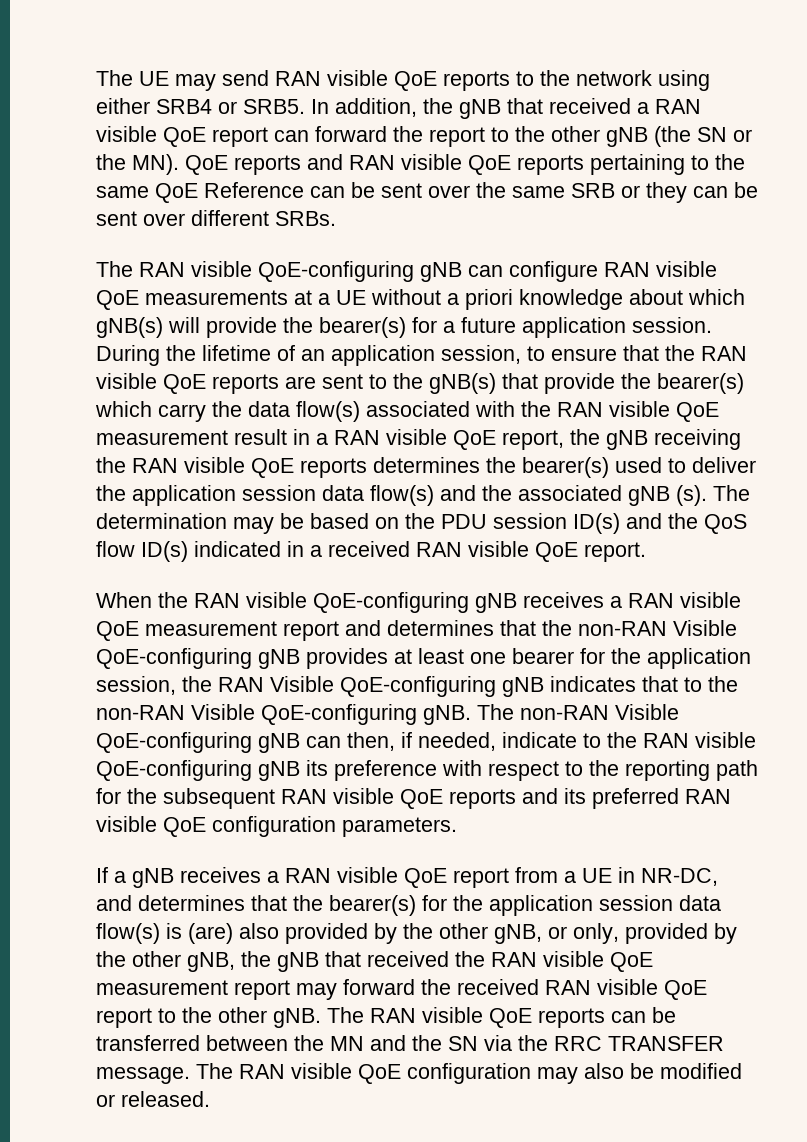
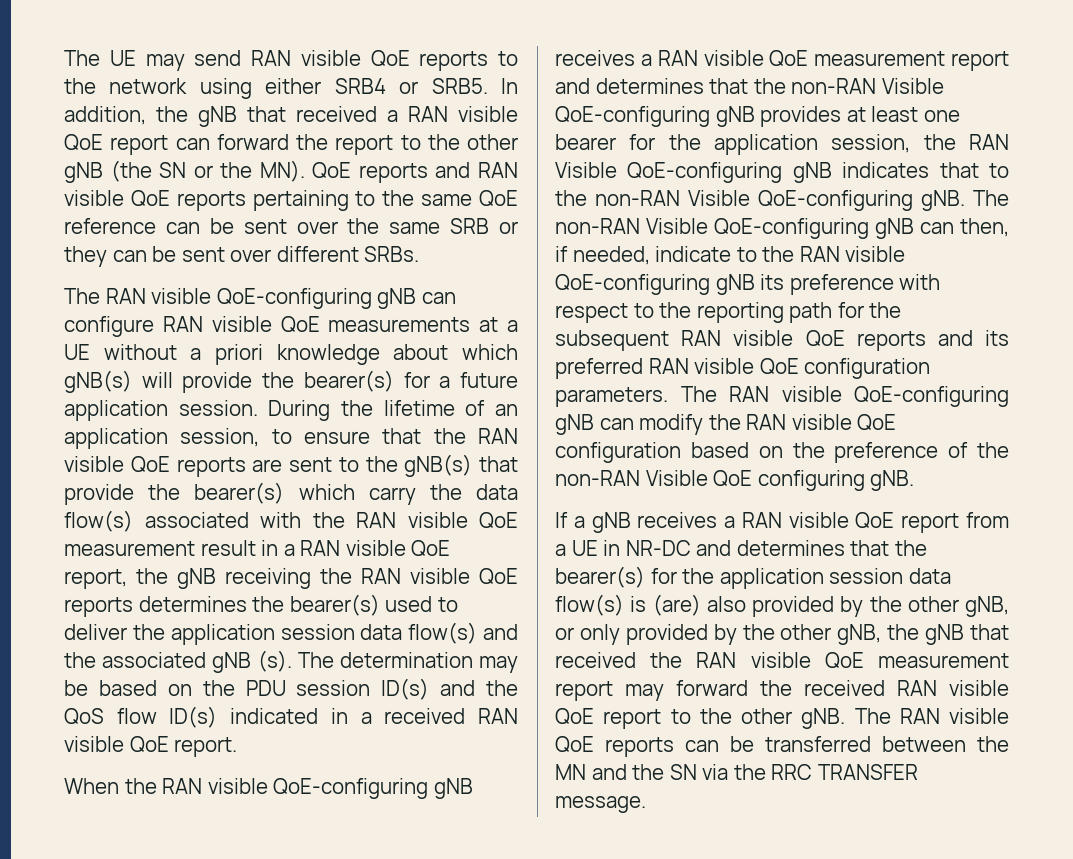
[204,182,304,198] Reference -> [64,218,156,234] reference
(457, 827) none -> [680,386,1009,407] [555,414,897,435] [555,442,1009,463] [555,470,915,491] The RAN visible QoE-configuring gNB can modify the RAN visible QoE configuration based on the preference of the non-RAN Visible QoE configuring gNB.
[641,868,718,886] NR-DC, -> [625,540,691,556] NR-DC
[573,923,619,944] only, -> [579,624,620,645] only
[196,1063,742,1084] [96,1091,210,1107] The RAN visible QoE configuration may also be modified or released. -> (646, 804) none

